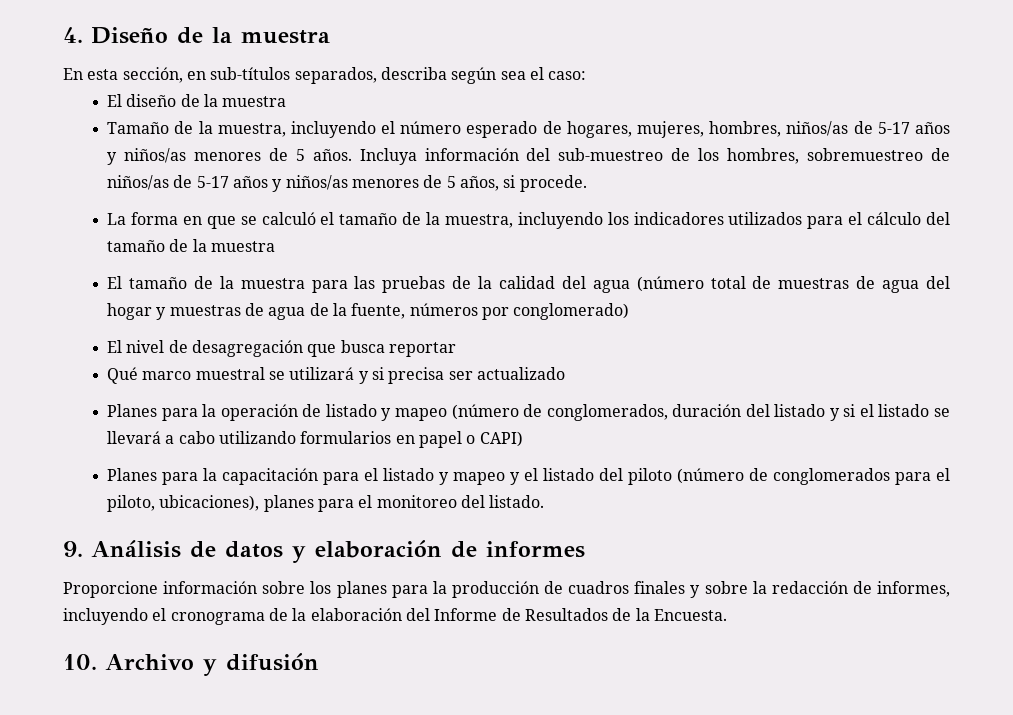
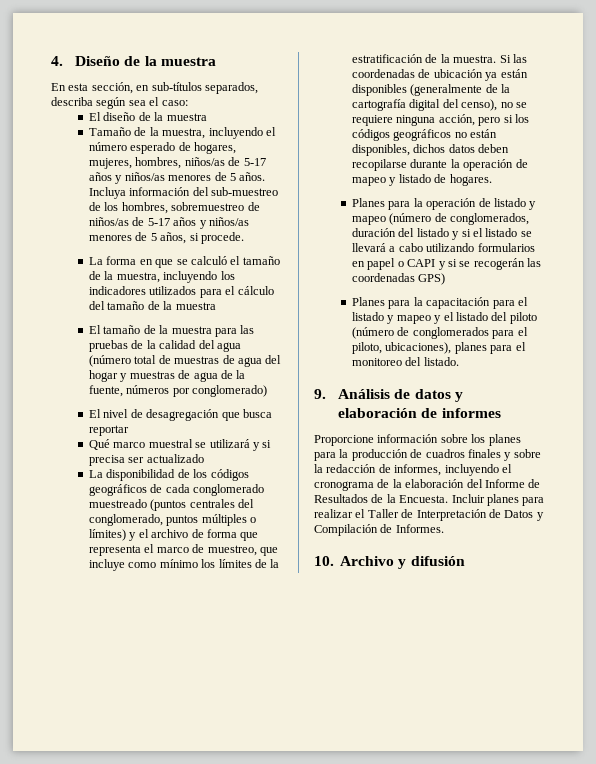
(566, 373) none -> [89,469,249,481] [89,484,265,496] [89,499,255,511] [89,514,257,526] [89,529,259,541] [89,544,278,556] [89,559,280,571] [352,54,527,63] [352,69,528,81] [352,84,511,96] [352,99,527,111] [352,114,529,126] [352,129,498,141] [352,144,510,156] [352,159,528,171] [352,174,492,186] // La disponibilidad de los códigos geográficos de cada conglomerado muestreado (puntos centrales del conglomerado, puntos múltiples o límites) y el archivo de forma que representa el marco de muestreo, que incluye como mínimo los límites de la estratificación de la muestra. Si las coordenadas de ubicación ya están disponibles (generalmente de la cartografía digital del censo), no se requiere ninguna acción, pero si los códigos geográficos no están disponibles, dichos datos deben recopilarse durante la operación de mapeo y listado de hogares.
[479,431,523,447] CAPI) -> [407,258,542,270] [352,273,446,285] CAPI y si se recogerán las coordenadas GPS)
(727, 615) none -> [451,494,545,506] [314,509,544,521] [314,524,444,536] Incluir planes para realizar el Taller de Interpretación de Datos y Compilación de Informes.

